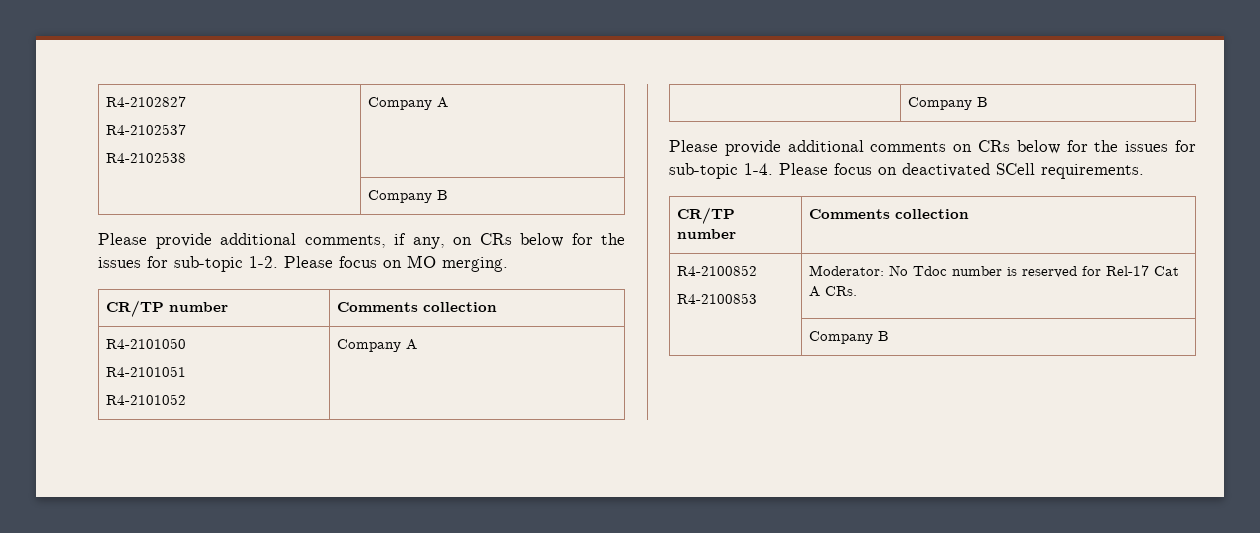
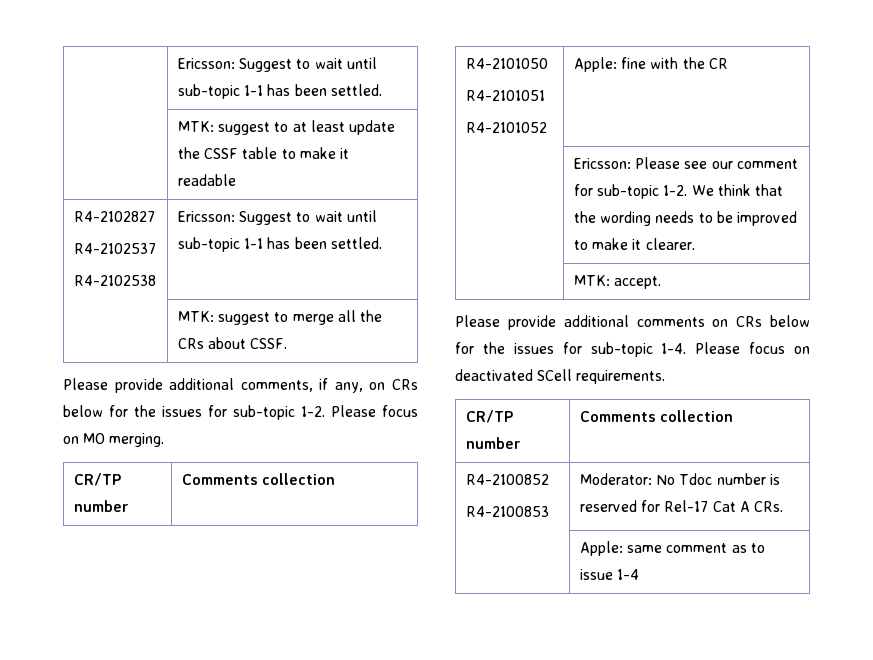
[105,96,186,107] [105,124,186,135] [105,152,186,163] [367,97,448,110] [367,190,448,203] R4-2102827 // R4-2102537 // R4-2102538 | Company A // | Company B -> [177,57,377,72] [177,84,382,99] [177,120,395,135] [177,147,349,159] [177,174,236,186] [73,211,155,222] [73,243,156,254] [73,275,156,286] [177,210,377,225] [177,237,382,252] [177,310,382,325] [177,337,288,349] | Ericsson: Suggest to wait until sub-topic 1-1 has been settled. // | MTK: suggest to at least update the CSSF table to make it readable // R4-2102827 // R4-2102537 // R4-2102538 | Ericsson: Suggest to wait until sub-topic 1-1 has been settled. // | MTK: suggest to merge all the CRs about CSSF.
[336,339,417,352] [907,97,988,110] Company A // | Company B -> [573,57,728,72] [573,157,798,169] [573,184,783,199] [573,211,797,226] [573,238,695,250] [573,275,662,289] Apple: fine with the CR // | Ericsson: Please see our comment for sub-topic 1-2. We think that the wording needs to be improved to make it clearer. // | MTK: accept.
[808,331,889,344] Company B -> [579,541,765,556] [579,569,640,580] Apple: same comment as to issue 1-4

